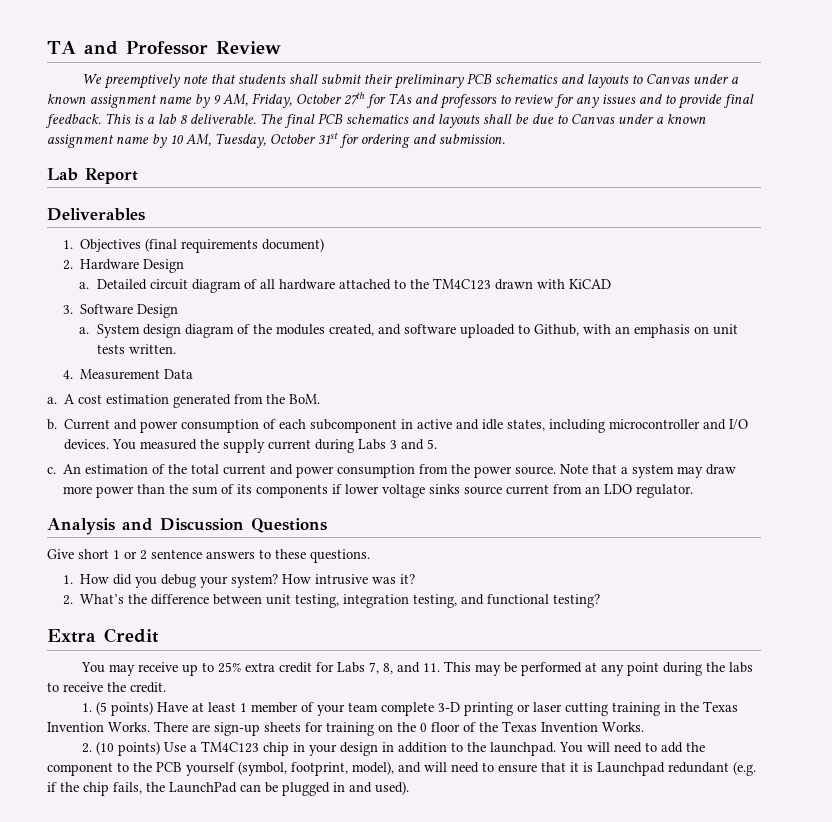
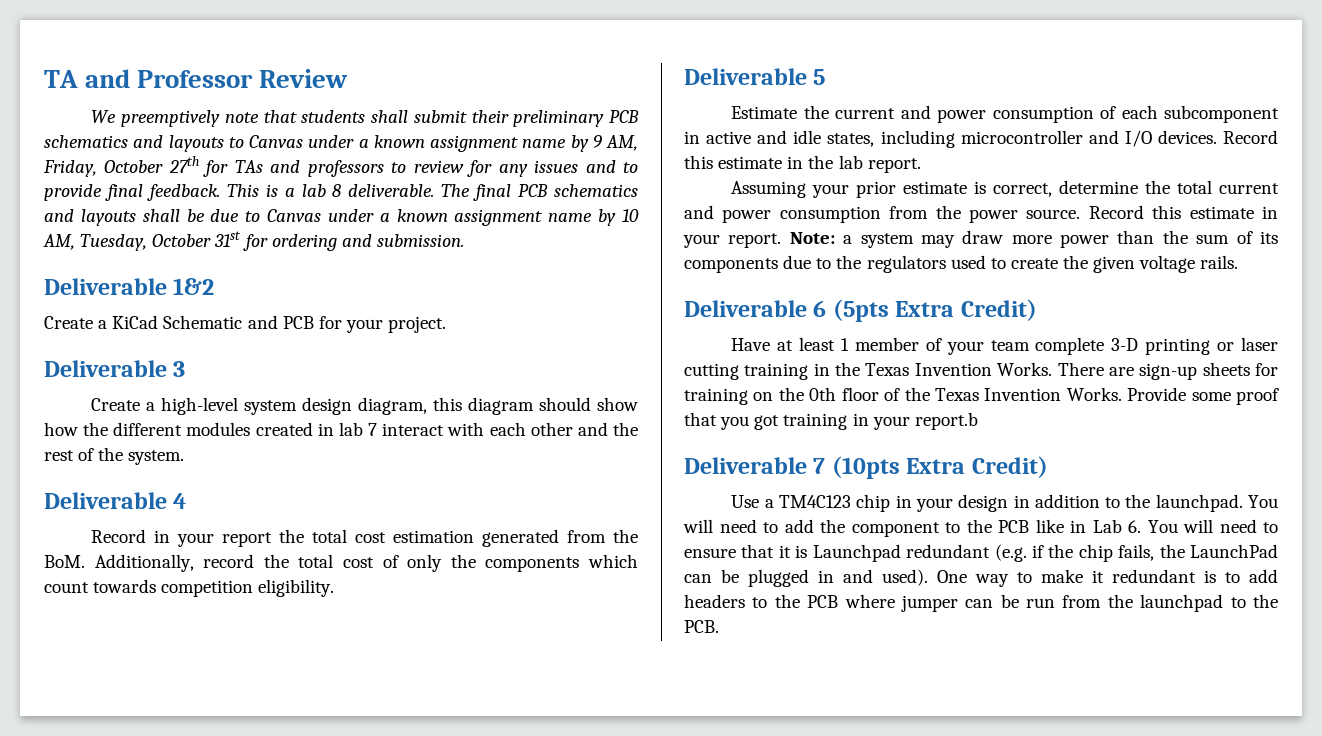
[47,168,138,184] [47,208,145,221] [63,238,325,253] [63,259,185,273] [79,278,611,293] [63,304,179,318] [79,324,738,338] [96,344,176,354] [63,369,194,380] [47,394,76,404] Lab Report // Deliverables // 1. Objectives (final requirements document) // 2. Hardware Design // a. Detailed circuit diagram of all hardware attached to the TM4C123 drawn with KiCAD // 3. Software Design // a. System design diagram of the modules created, and software uploaded to Github, with an emphasis on unit tests written. // 4. Measurement Data // a. A -> [44,278,215,295] [44,315,447,333] [44,360,186,377] [91,397,639,415] [44,422,638,436] [44,447,185,465] [44,492,187,509] [91,529,348,547] Deliverable 1&2 // Create a KiCad Schematic and PCB for your project. // Deliverable 3 // Create a high-level system design diagram, this diagram should show how the different modules created in lab 7 interact with each other and the rest of the system. // Deliverable 4 // Record in your report the total
[47,419,111,430] // b. Current -> [94,554,639,572] [44,579,335,597] [684,68,826,85] [731,105,896,119] Additionally, record the total cost of only the components which count towards competition eligibility. // Deliverable 5 // Estimate the current
[112,439,438,453] [47,464,166,474] You measured the supply current during Labs 3 and 5. // c. An estimation of -> [1223,130,1278,144] [684,155,921,173] [731,180,1139,198] Record this estimate in the lab report. // Assuming your prior estimate is correct, determine
[560,464,618,474] Note that -> [1088,205,1278,219] [683,232,835,248] Record this estimate in your report. Note:
[332,484,694,498] [47,518,327,535] [47,549,370,563] [63,574,416,588] [63,594,601,608] [47,628,159,643] [81,661,754,676] [47,682,166,693] [82,701,154,716] if lower voltage sinks source current from an LDO regulator. // Analysis and Discussion Questions // Give short 1 or 2 sentence answers to these questions. // 1. How did you debug your system? How intrusive was it? // 2. What’s the difference between unit testing, integration testing, and functional testing? // Extra Credit // You may receive up to 25% extra credit for Labs 7, 8, and 11. This may be performed at any point during the labs to receive the credit. // 1. (5 points) -> [783,255,1239,273] [684,299,1037,322] due to the regulators used to create the given voltage rails. // Deliverable 6 (5pts Extra Credit) //
[420,723,427,732] 0 -> [809,387,837,401] 0th
[82,741,161,756] // 2. (10 points) -> [1127,387,1279,405] [684,412,978,430] [684,456,1048,479] Provide some proof that you got training in your report.b // Deliverable 7 (10pts Extra Credit) //
[186,761,421,776] yourself (symbol, footprint, model), and -> [1035,519,1178,533] like in Lab 6. You
(409, 788) none -> [937,569,1278,587] [684,594,1278,612] [684,620,719,633] One way to make it redundant is to add headers to the PCB where jumper can be run from the launchpad to the PCB.

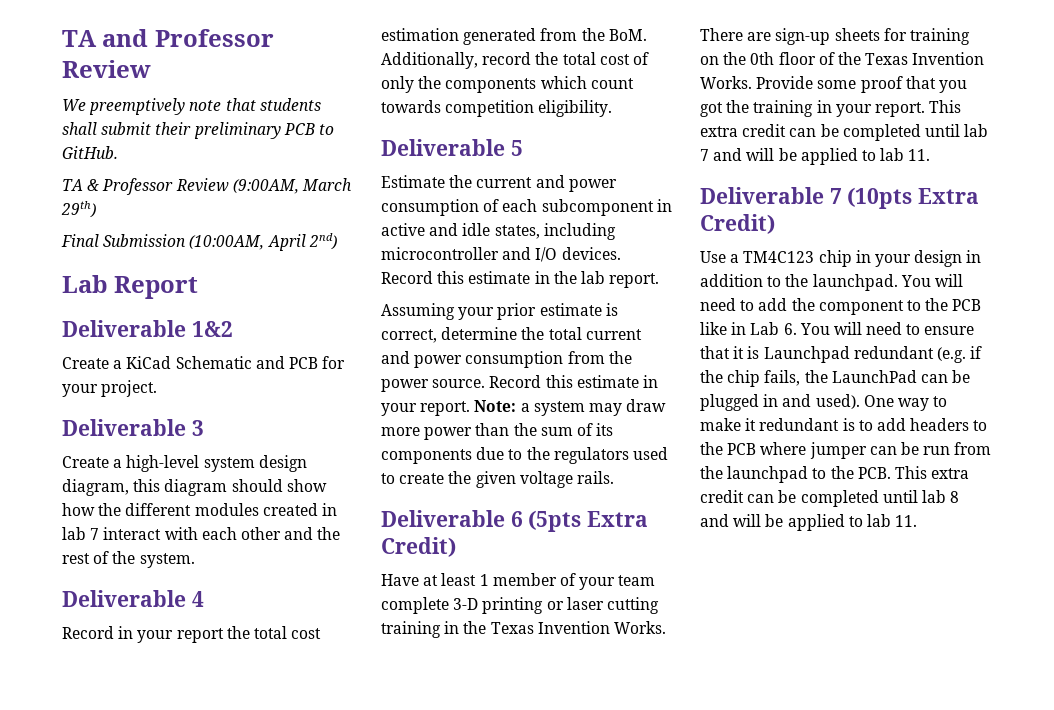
[44,135,638,152] [43,156,638,177] [44,184,638,201] [44,209,639,226] [43,231,464,251] schematics and layouts to Canvas under a known assignment name by 9 AM, Friday, October 27th for TAs and professors to review for any issues and to provide final feedback. This is a lab 8 deliverable. The final PCB schematics and layouts shall be due to Canvas under a known assignment name by 10 AM, Tuesday, October 31st for ordering and submission. -> [318,124,334,135] [62,146,118,159] [62,178,352,195] [61,201,96,218] [61,233,337,251] [62,275,199,299] to GitHub. // TA & Professor Review (9:00AM, March 29th) // Final Submission (10:00AM, April 2nd) // Lab Report
(780, 422) none -> [726,100,750,113] the
[914,412,978,430] report.b -> [874,100,962,117] [700,124,989,141] [700,148,931,165] report. This extra credit can be completed until lab 7 and will be applied to lab 11.
(719, 626) none -> [894,466,970,479] [700,490,960,507] [700,514,918,531] This extra credit can be completed until lab 8 and will be applied to lab 11.

